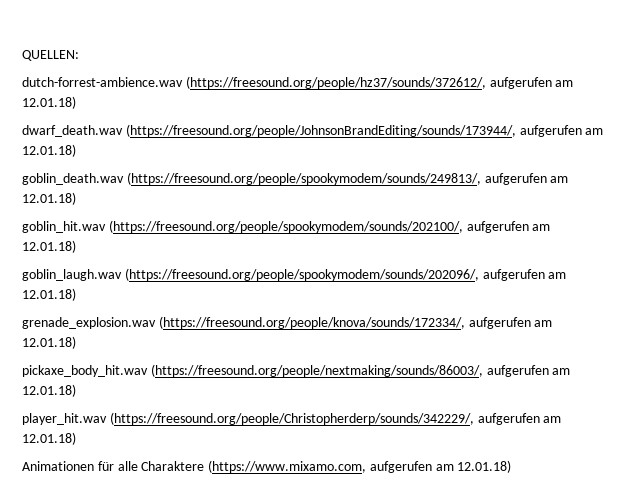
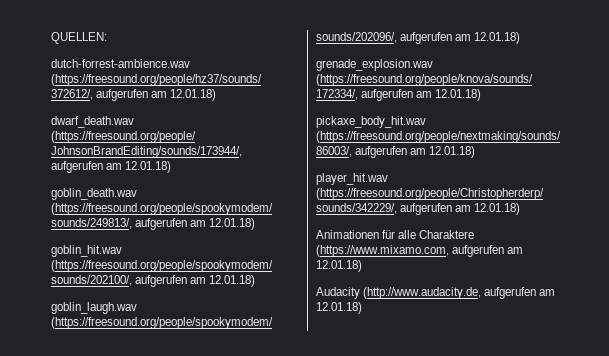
(512, 466) none -> [316,287,556,299] [316,302,362,314] // Audacity (http://www.audacity.de, aufgerufen am 12.01.18)

